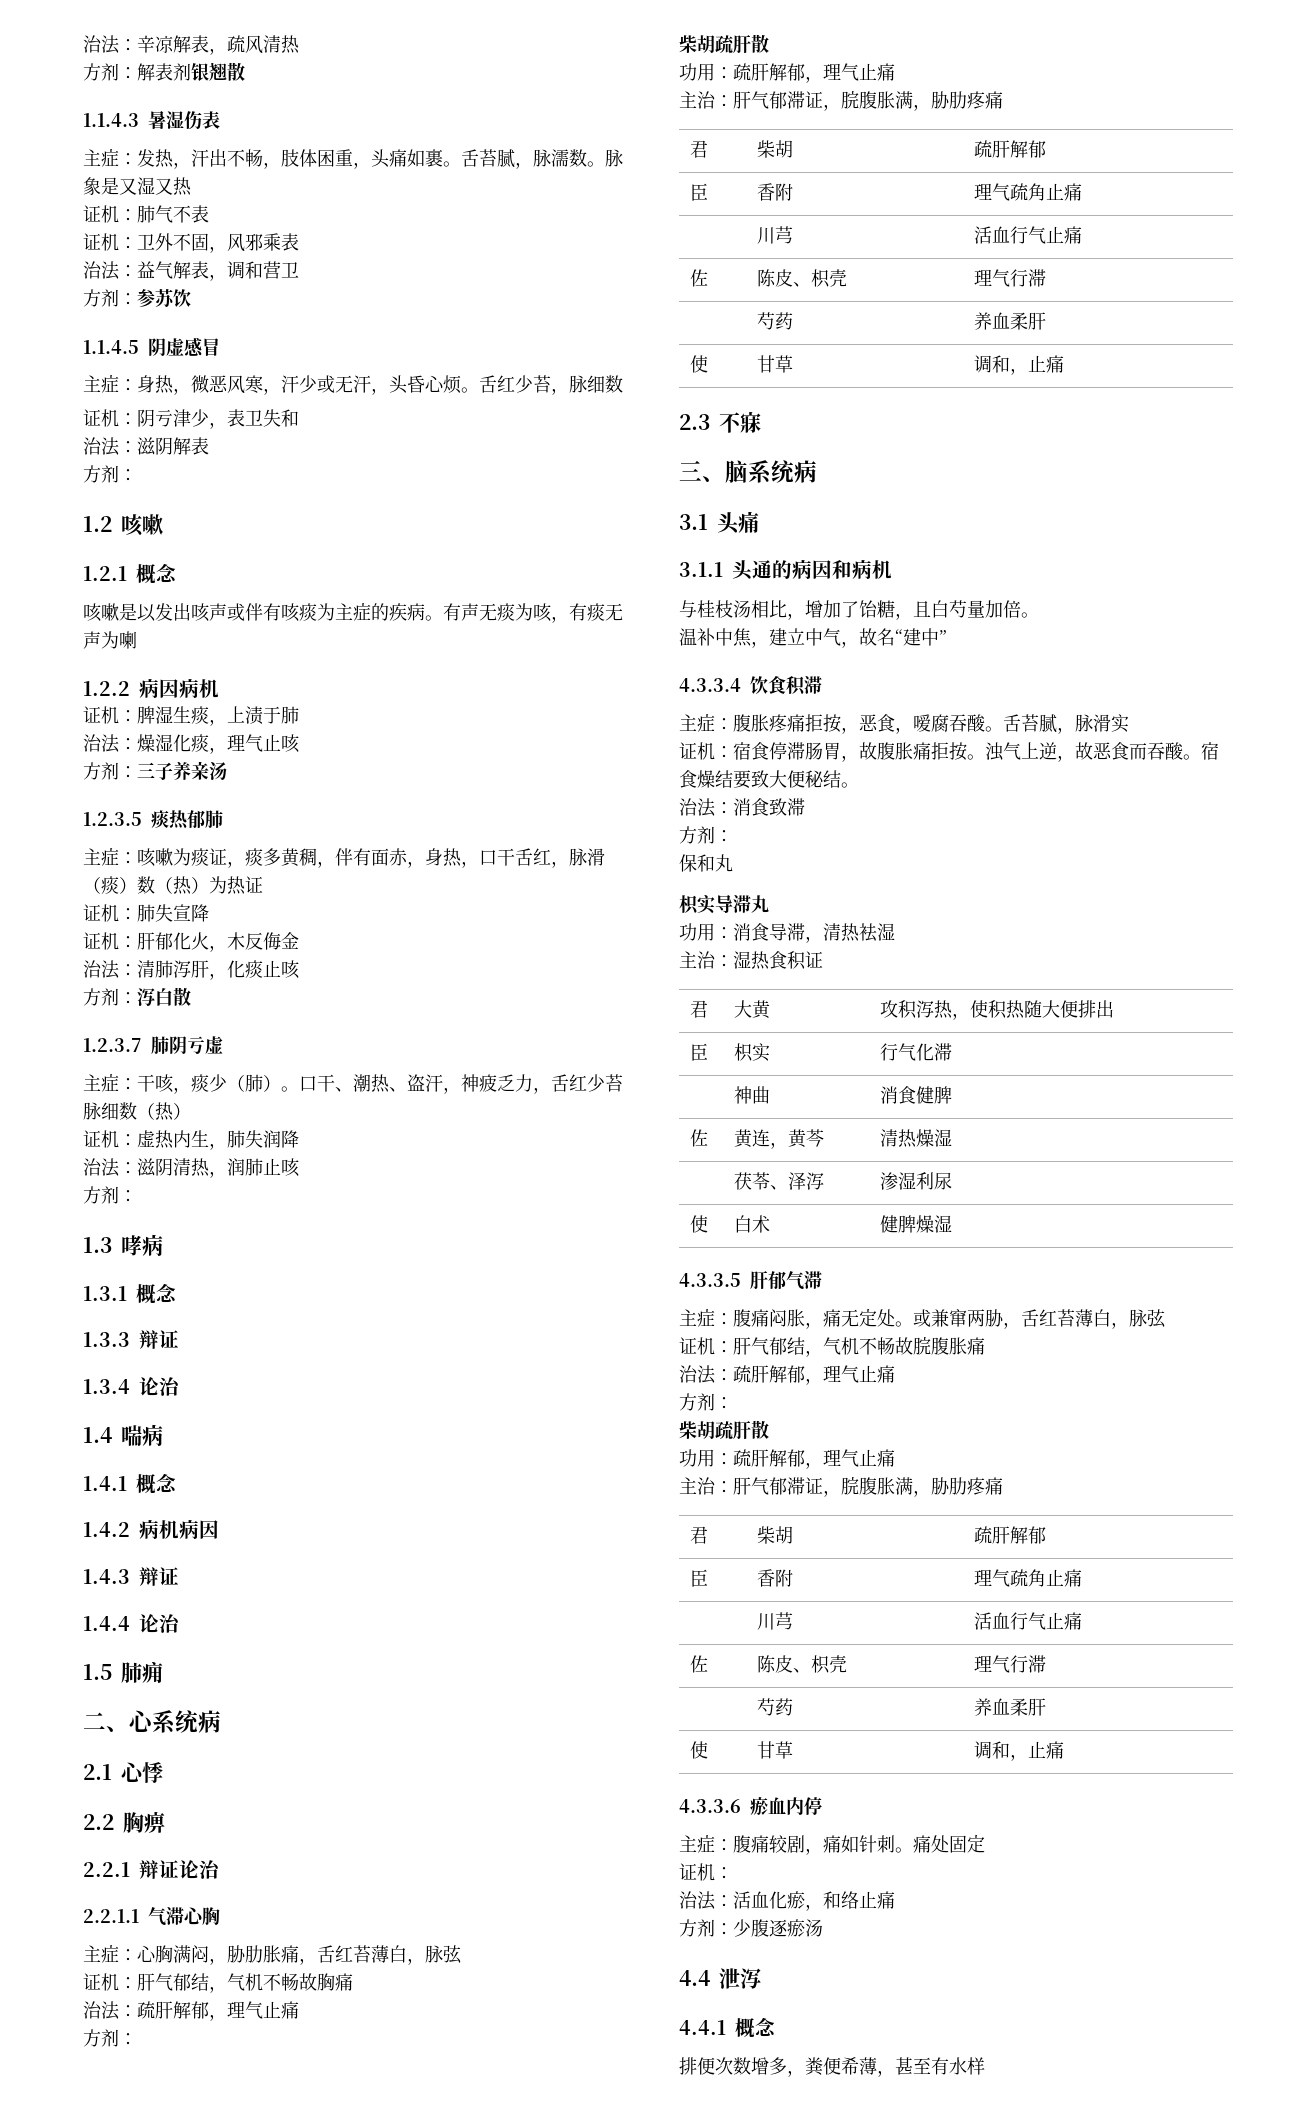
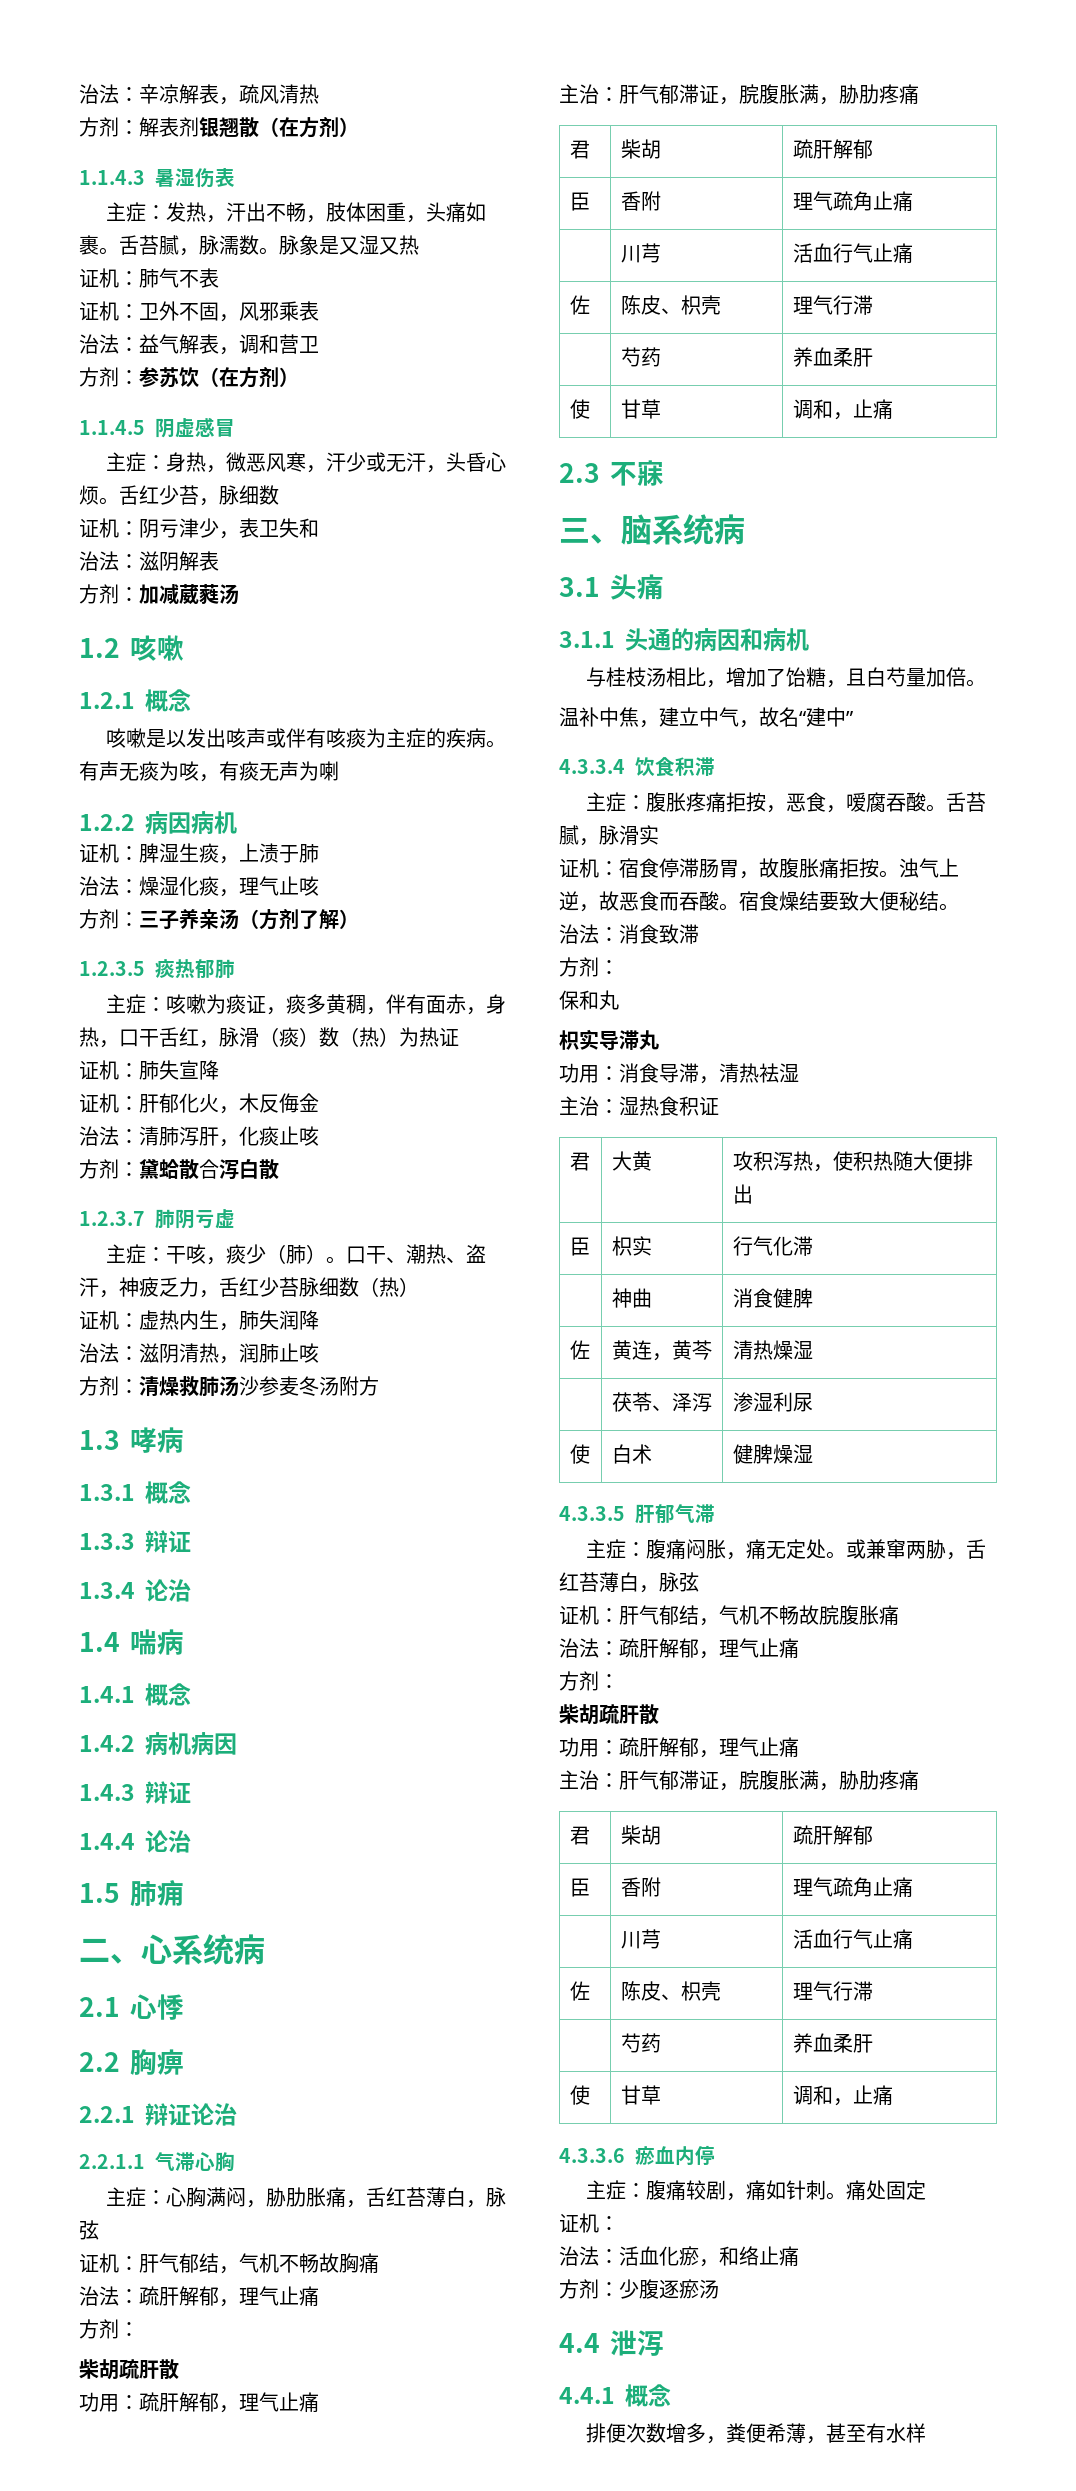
(245, 71) none -> [259,116,359,138] （在方剂）
(191, 298) none -> [199,366,299,388] （在方剂）
(137, 475) none -> [139,584,239,605] 加减葳蕤汤
(227, 771) none -> [239,908,359,930] （方剂了解）
(137, 998) none -> [139,1158,219,1179] 黛蛤散合
(137, 1196) none -> [139,1376,379,1397] 清燥救肺汤沙参麦冬汤附方

